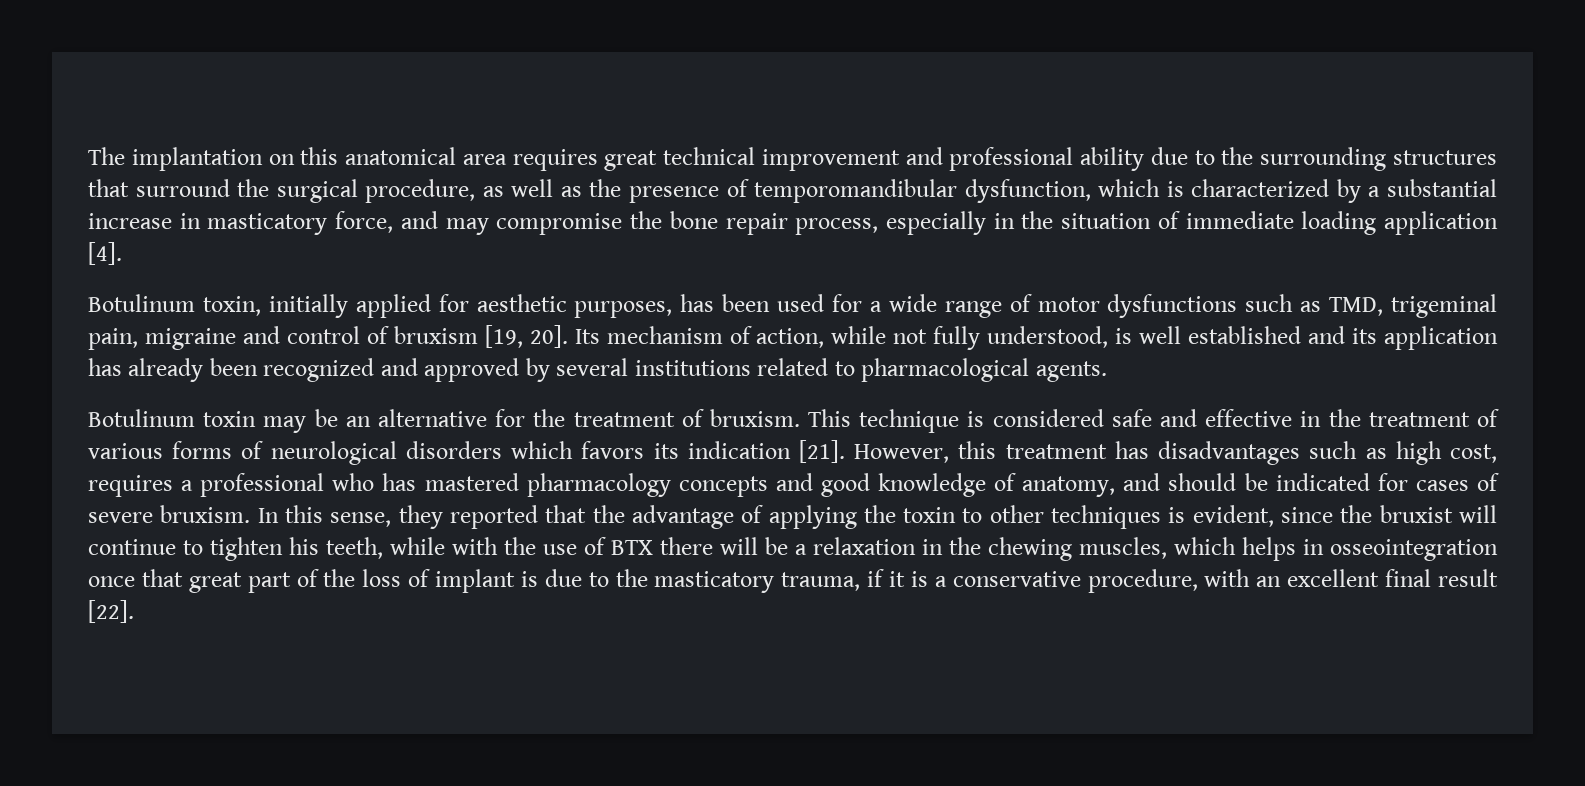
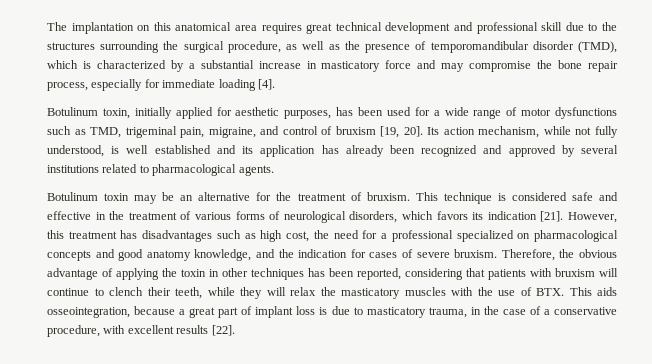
[761,149,900,171] improvement -> [385,22,451,34] development
[1080,147,1497,171] [88,179,230,197] ability due to the surrounding structures that surround -> [541,22,618,31] [47,41,160,53] skill due to the structures surrounding
[964,179,1091,203] dysfunction, -> [532,41,617,53] disorder (TMD),
[335,211,394,233] force, -> [385,60,412,69] force
[993,211,1180,229] in the situation of -> [144,79,160,88] for
[1383,211,1498,235] application -> (256, 85) none
[144,328,236,350] migraine -> [208,127,256,138] migraine,
[606,326,825,348] mechanism of action, -> [443,126,540,138] action mechanism,
[405,441,502,459] disorders -> [349,211,398,223] disorders,
[88,473,1370,497] requires a professional who has mastered pharmacology concepts and good knowledge of anatomy, and should be indicated -> [313,230,618,242] [47,249,348,261] the need for a professional specialized on pharmacological concepts and good anatomy knowledge, and the indication
[257,505,625,529] In this sense, they reported that the -> [501,249,618,261] Therefore, the obvious
[962,508,983,523] to -> [209,269,219,277] in
[1168,505,1497,527] [88,537,1498,561] [88,569,516,593] is evident, since the bruxist will continue to tighten his teeth, while with the use of BTX there will be a relaxation in the chewing muscles, which helps in osseointegration once that great part of the loss of implant -> [308,268,618,280] [47,287,617,299] [47,306,316,318] has been reported, considering that patients with bruxism will continue to clench their teeth, while they will relax the masticatory muscles with the use of BTX. This aids osseointegration, because a great part of implant loss
[615,569,648,587] the -> (363, 311) none
[867,569,1499,593] if it is a conservative procedure, with an excellent final result -> [470,306,617,315] [47,325,209,337] in the case of a conservative procedure, with excellent results

